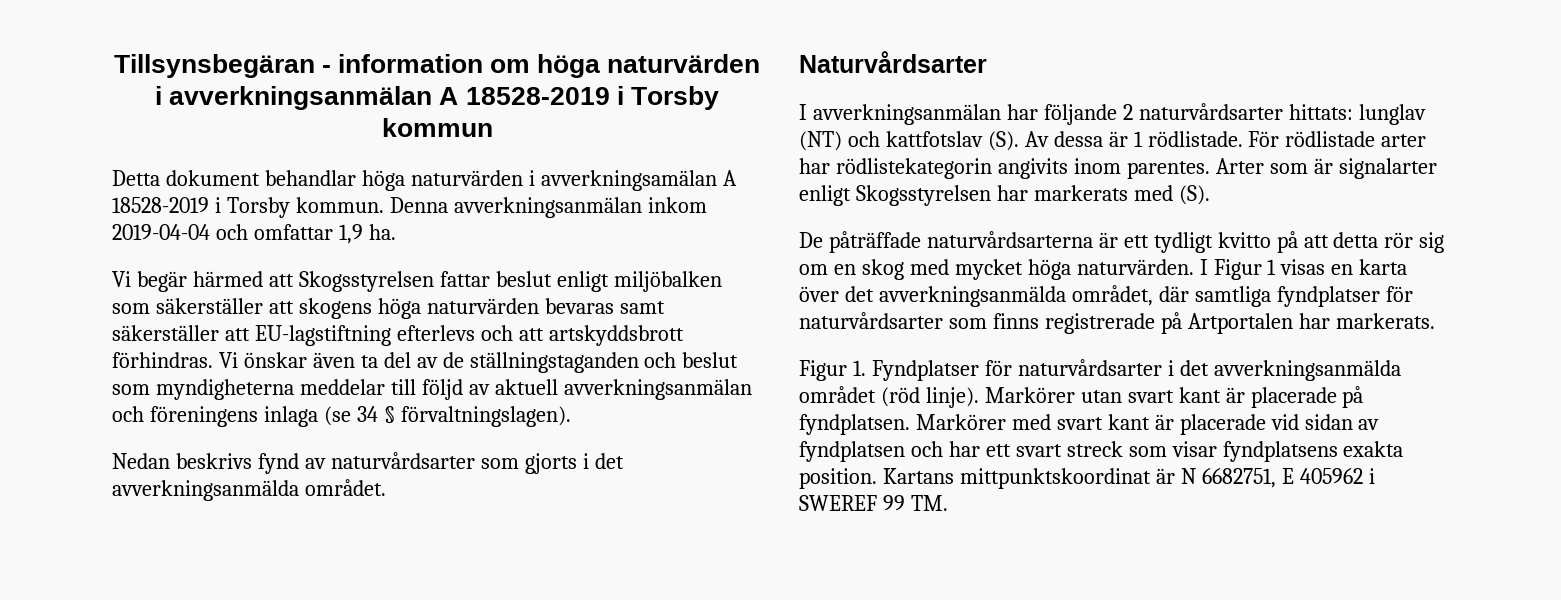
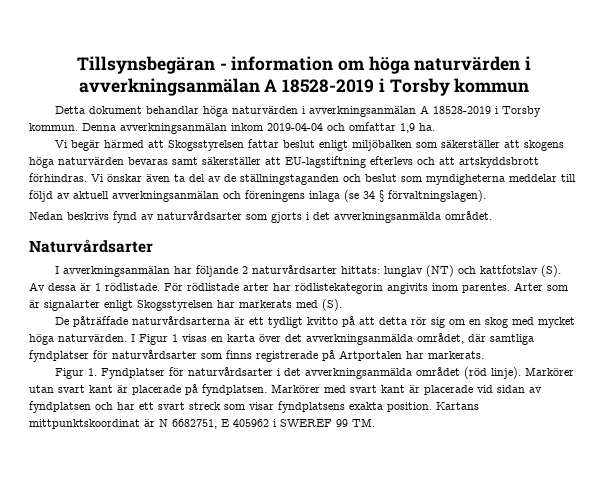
[540,170,717,191] avverkningsamälan -> [308,106,416,117] avverkningsanmälan

